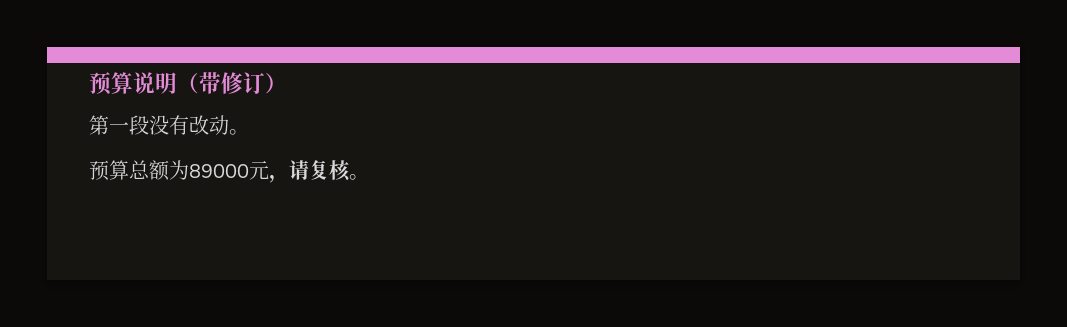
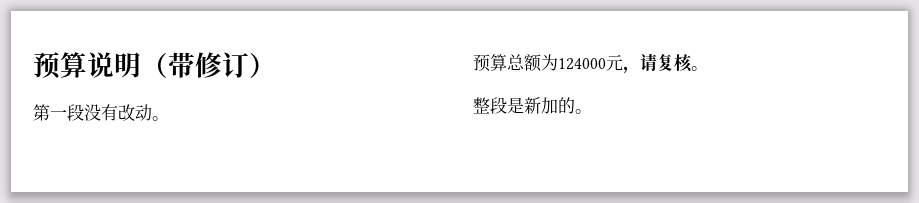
[189,164,249,178] 89000 -> [558,58,606,70] 124000
(369, 177) none -> [473,97,592,114] // 整段是新加的。

